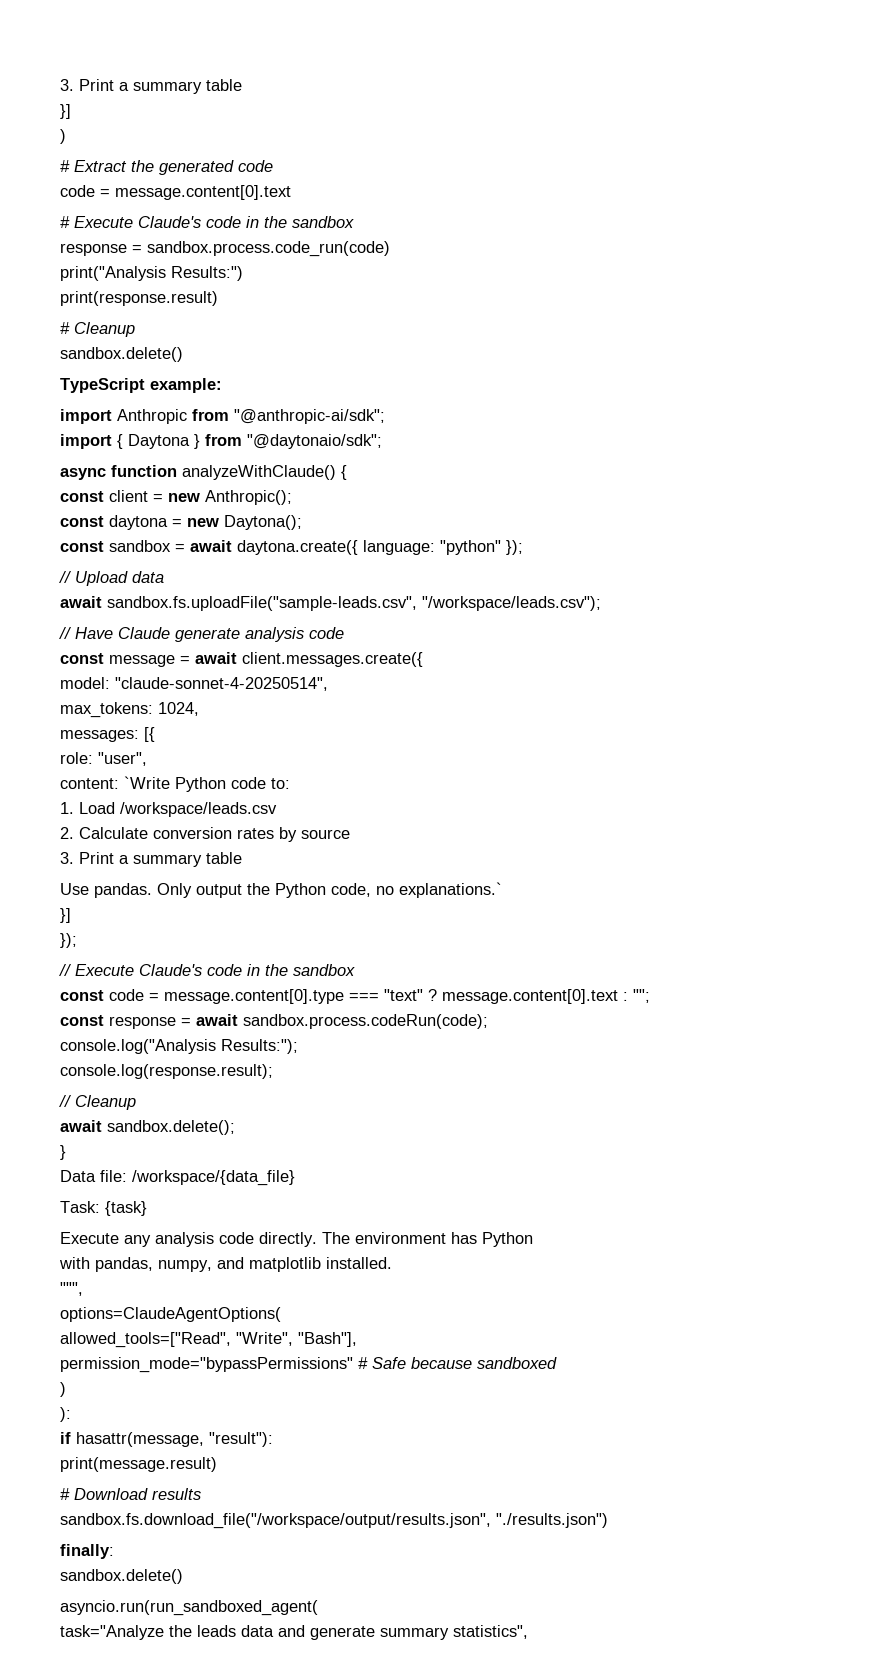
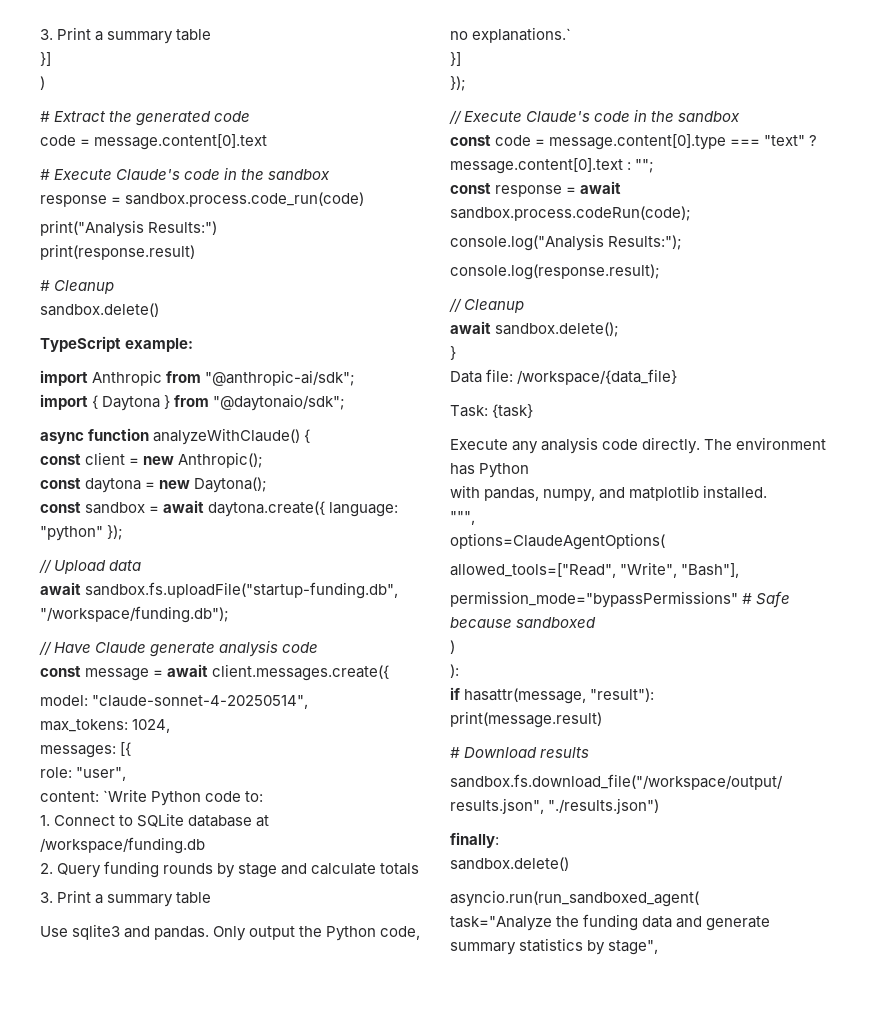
[107,596,601,611] sandbox.fs.uploadFile("sample-leads.csv", "/workspace/leads.csv"); -> [85,582,399,599] [40,606,229,623] sandbox.fs.uploadFile("startup-funding.db", "/workspace/funding.db");
[79,802,277,817] [60,827,350,842] Load /workspace/leads.csv // 2. Calculate conversion rates by source -> [54,813,270,827] [40,837,205,854] [40,861,420,878] Connect to SQLite database at /workspace/funding.db // 2. Query funding rounds by stage and calculate totals
(89, 889) none -> [72,924,151,940] sqlite3 and
[197,1625,236,1637] leads -> [583,914,639,931] funding
[453,1625,528,1639] statistics", -> [519,938,659,955] statistics by stage",

